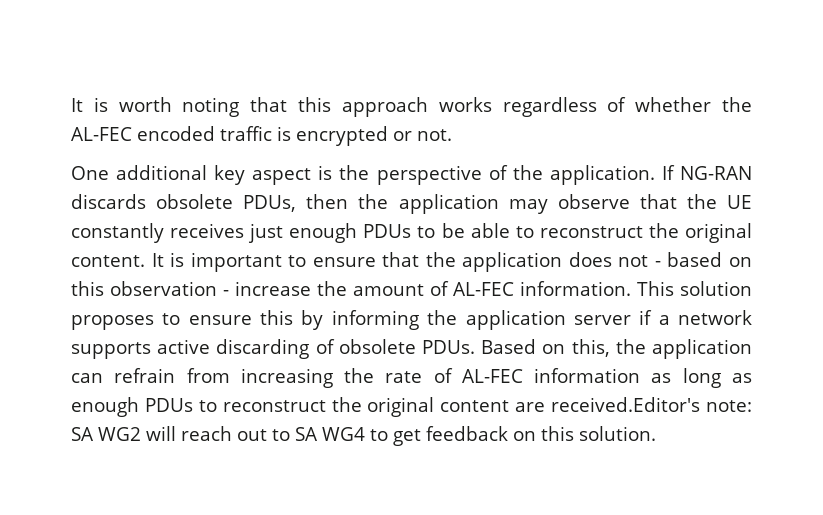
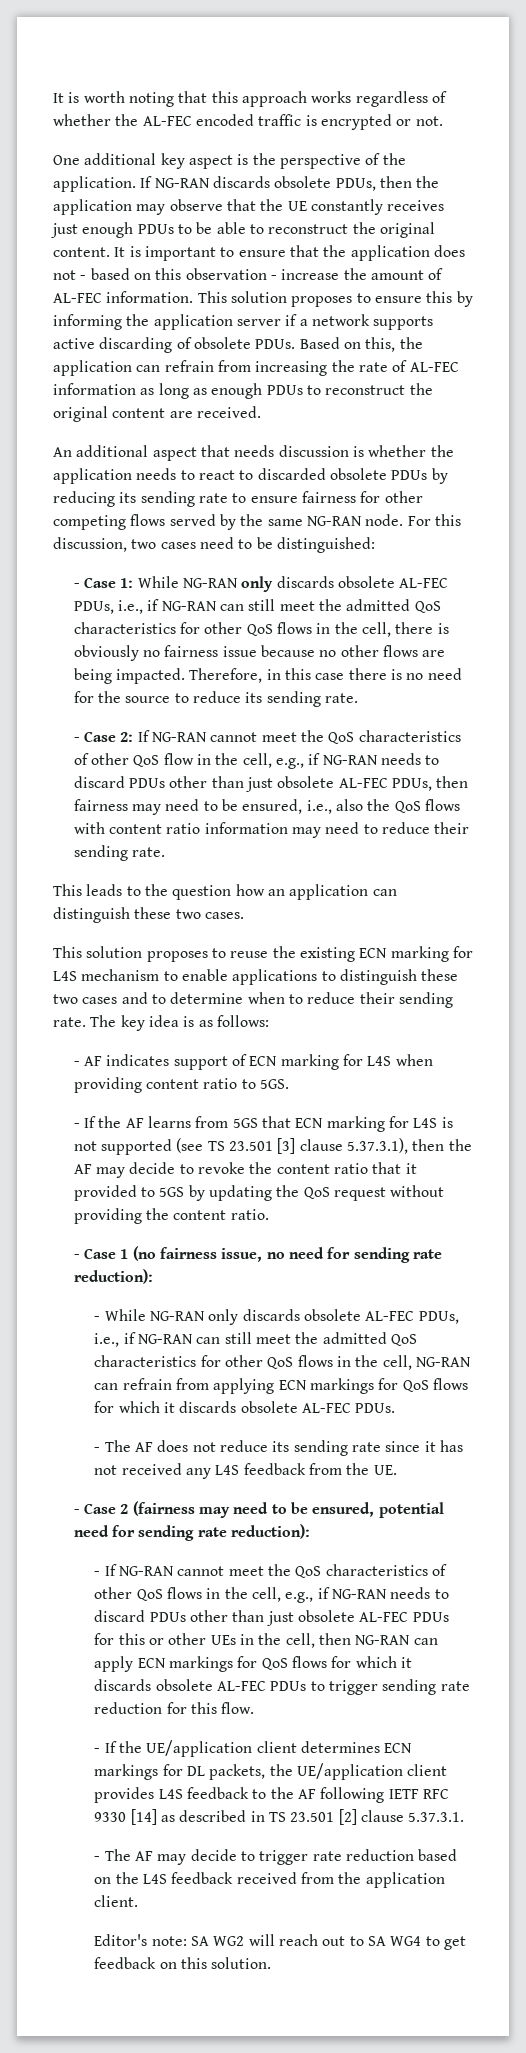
[551,397,701,412] received.Editor's -> [196,406,261,418] [53,445,454,461] [53,468,448,484] [53,491,423,507] [53,514,461,530] [53,537,375,553] [73,576,449,592] [73,599,441,614] [73,622,449,637] [73,645,446,661] [73,668,462,684] [73,691,358,707] [73,730,461,744] [73,753,440,769] [73,776,469,792] [73,799,460,815] [73,822,470,838] [73,845,166,861] [53,884,397,900] [53,907,244,923] [53,946,473,962] [53,969,459,985] [53,992,453,1008] [53,1015,269,1031] [73,1054,433,1070] [73,1077,290,1093] [73,1116,453,1132] [73,1138,472,1155] [73,1162,417,1178] [73,1185,445,1201] [73,1208,269,1224] [73,1246,442,1263] [73,1269,153,1284] [94,1309,459,1325] [94,1332,418,1347] [94,1355,472,1370] [94,1378,469,1394] [94,1401,396,1413] [94,1440,463,1456] [94,1463,397,1479] [73,1501,444,1518] [73,1524,311,1541] [94,1564,448,1578] [94,1587,449,1603] [94,1610,449,1626] [94,1633,438,1648] [94,1656,413,1672] [94,1679,470,1695] [94,1702,255,1714] [94,1740,413,1757] [94,1763,448,1780] [94,1787,450,1803] [94,1809,465,1825] [94,1849,458,1865] [94,1872,445,1888] [94,1895,139,1907] [94,1934,148,1946] received. // An additional aspect that needs discussion is whether the application needs to react to discarded obsolete PDUs by reducing its sending rate to ensure fairness for other competing flows served by the same NG-RAN node. For this discussion, two cases need to be distinguished: // - Case 1: While NG-RAN only discards obsolete AL-FEC PDUs, i.e., if NG-RAN can still meet the admitted QoS characteristics for other QoS flows in the cell, there is obviously no fairness issue because no other flows are being impacted. Therefore, in this case there is no need for the source to reduce its sending rate. // - Case 2: If NG-RAN cannot meet the QoS characteristics of other QoS flow in the cell, e.g., if NG-RAN needs to discard PDUs other than just obsolete AL-FEC PDUs, then fairness may need to be ensured, i.e., also the QoS flows with content ratio information may need to reduce their sending rate. // This leads to the question how an application can distinguish these two cases. // This solution proposes to reuse the existing ECN marking for L4S mechanism to enable applications to distinguish these two cases and to determine when to reduce their sending rate. The key idea is as follows: // - AF indicates support of ECN marking for L4S when providing content ratio to 5GS. // - If the AF learns from 5GS that ECN marking for L4S is not supported (see TS 23.501 [3] clause 5.37.3.1), then the AF may decide to revoke the content ratio that it provided to 5GS by updating the QoS request without providing the content ratio. // - Case 1 (no fairness issue, no need for sending rate reduction): // - While NG-RAN only discards obsolete AL-FEC PDUs, i.e., if NG-RAN can still meet the admitted QoS characteristics for other QoS flows in the cell, NG-RAN can refrain from applying ECN markings for QoS flows for which it discards obsolete AL-FEC PDUs. // - The AF does not reduce its sending rate since it has not received any L4S feedback from the UE. // - Case 2 (fairness may need to be ensured, potential need for sending rate reduction): // - If NG-RAN cannot meet the QoS characteristics of other QoS flows in the cell, e.g., if NG-RAN needs to discard PDUs other than just obsolete AL-FEC PDUs for this or other UEs in the cell, then NG-RAN can apply ECN markings for QoS flows for which it discards obsolete AL-FEC PDUs to trigger sending rate reduction for this flow. // - If the UE/application client determines ECN markings for DL packets, the UE/application client provides L4S feedback to the AF following IETF RFC 9330 [14] as described in TS 23.501 [2] clause 5.37.3.1. // - The AF may decide to trigger rate reduction based on the L4S feedback received from the application client. // Editor's

